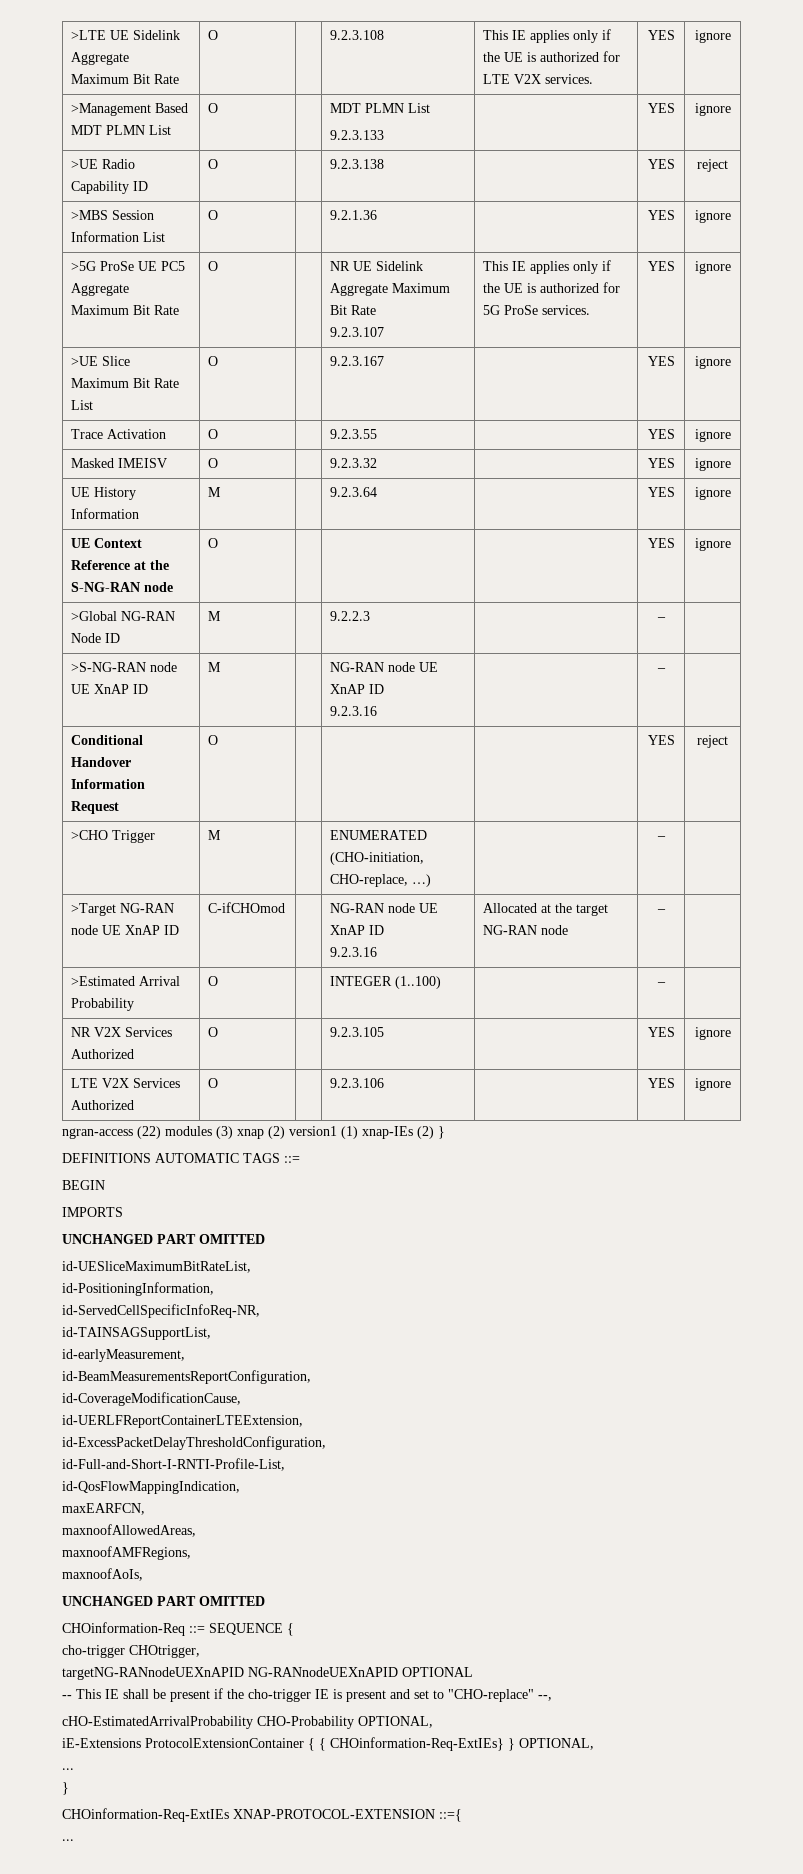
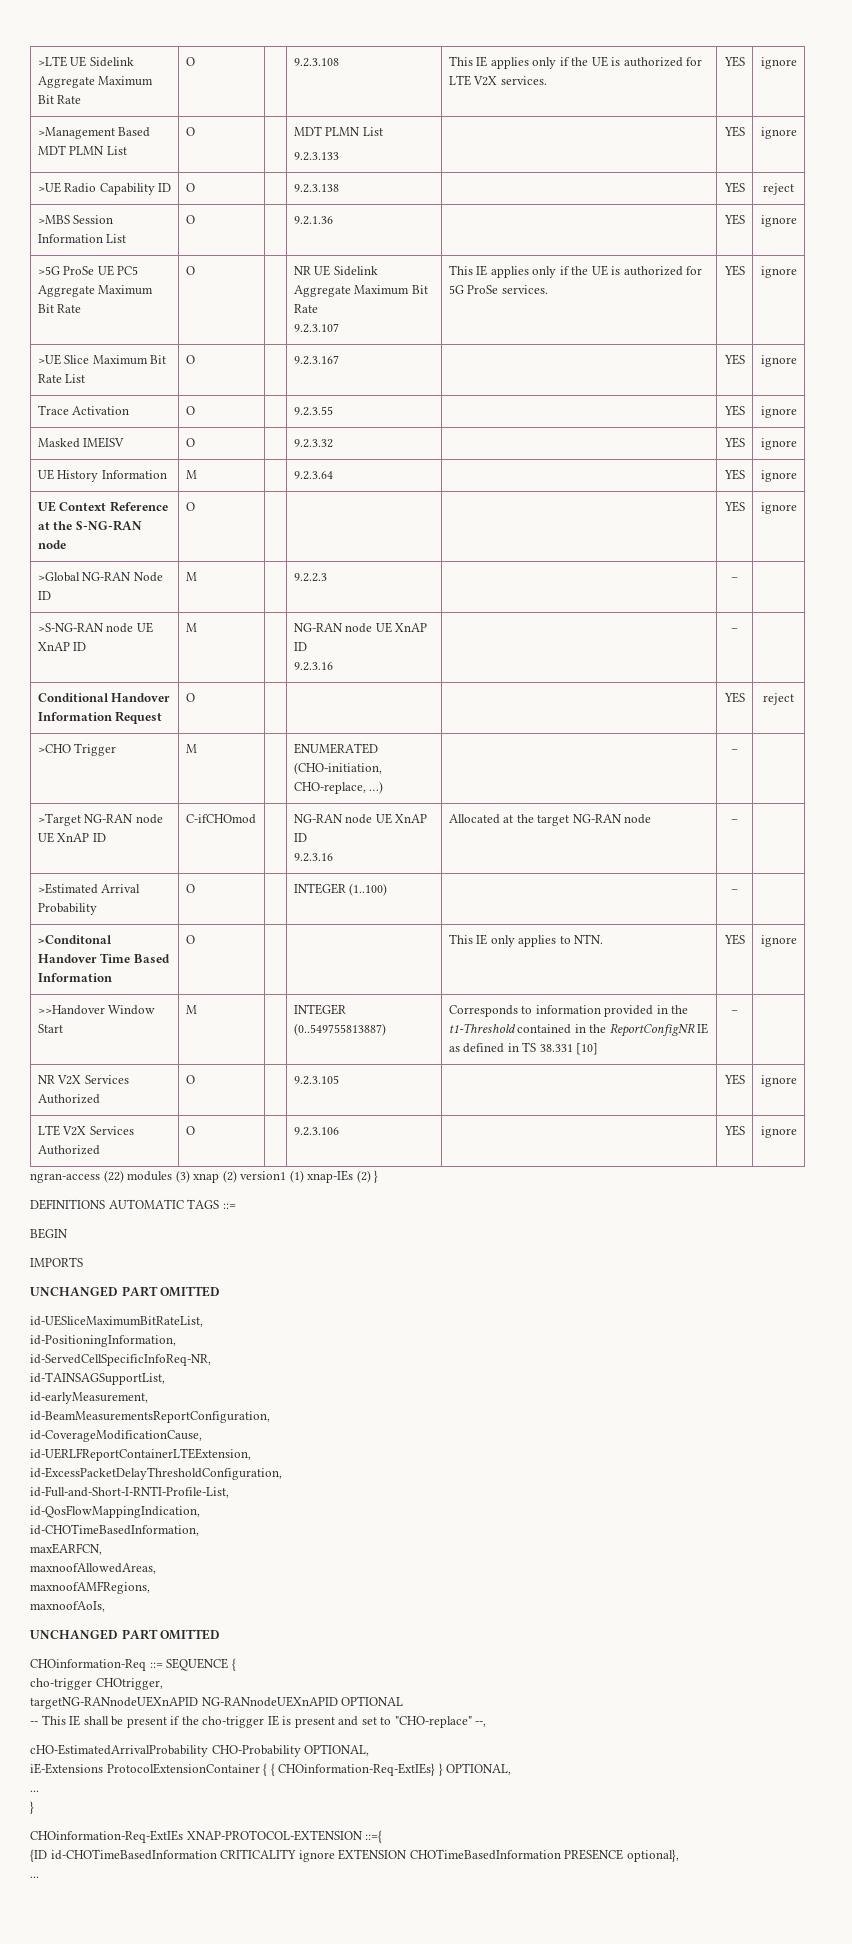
(666, 984) none -> [37,935,112,944] [37,953,170,963] [37,973,112,982] [185,935,195,944] [448,934,604,947] [723,934,745,945] [760,935,797,947] [37,1005,156,1015] [37,1024,63,1033] [185,1005,197,1014] [293,1004,346,1015] [293,1023,386,1036] [448,1005,689,1017] [448,1023,709,1037] [448,1042,599,1055] [731,1010,738,1014] // >Conditonal Handover Time Based Information | O | | | This IE only applies to NTN. | YES | ignore // >>Handover Window Start | M | | INTEGER (0..549755813887) | Corresponds to information provided in the t1-Threshold contained in the ReportConfigNR IE as defined in TS 38.331 [10] | – |
(240, 1487) none -> [30,1524,199,1536] // id-CHOTimeBasedInformation,
(462, 1815) none -> [30,1849,679,1862] // {ID id-CHOTimeBasedInformation CRITICALITY ignore EXTENSION CHOTimeBasedInformation PRESENCE optional},

